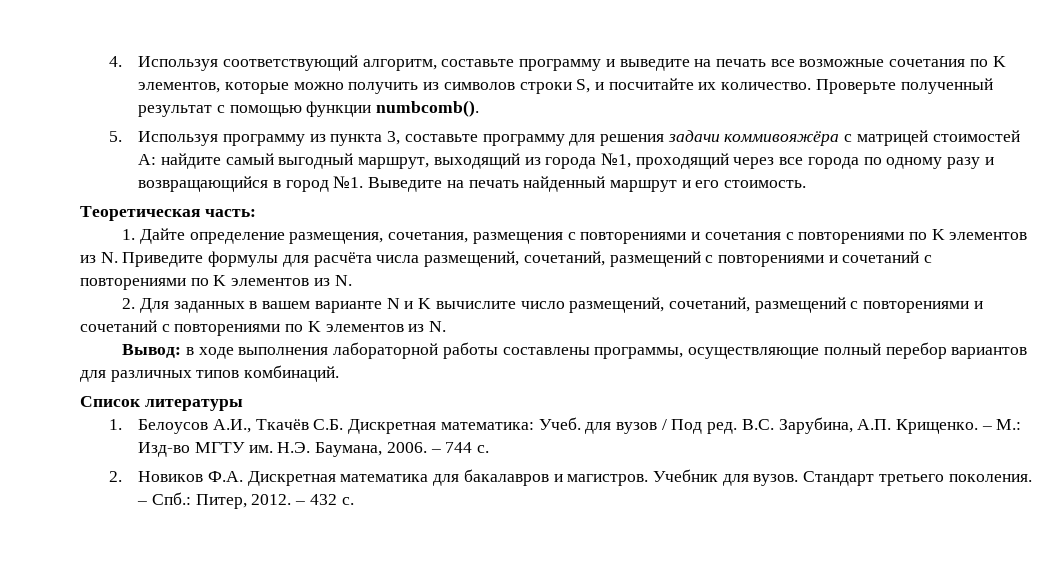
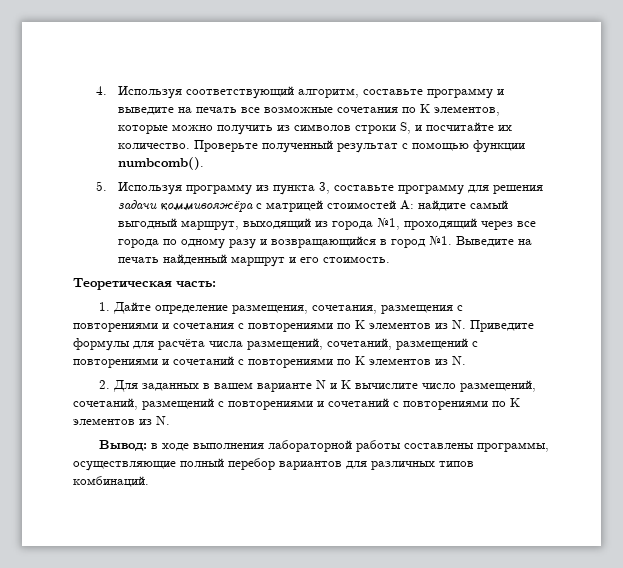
[80,396,243,411] [109,417,1022,434] [138,442,489,457] [109,469,1032,486] [137,492,354,509] // Список литературы // 1. Белоусов А.И., Ткачёв С.Б. Дискретная математика: Учеб. для вузов / Под ред. В.С. Зарубина, А.П. Крищенко. – М.: Изд-во МГТУ им. Н.Э. Баумана, 2006. – 744 с. // 2. Новиков Ф.А. Дискретная математика для бакалавров и магистров. Учебник для вузов. Стандарт третьего поколения. – Спб.: Питер, 2012. – 432 с. -> (149, 481) none

